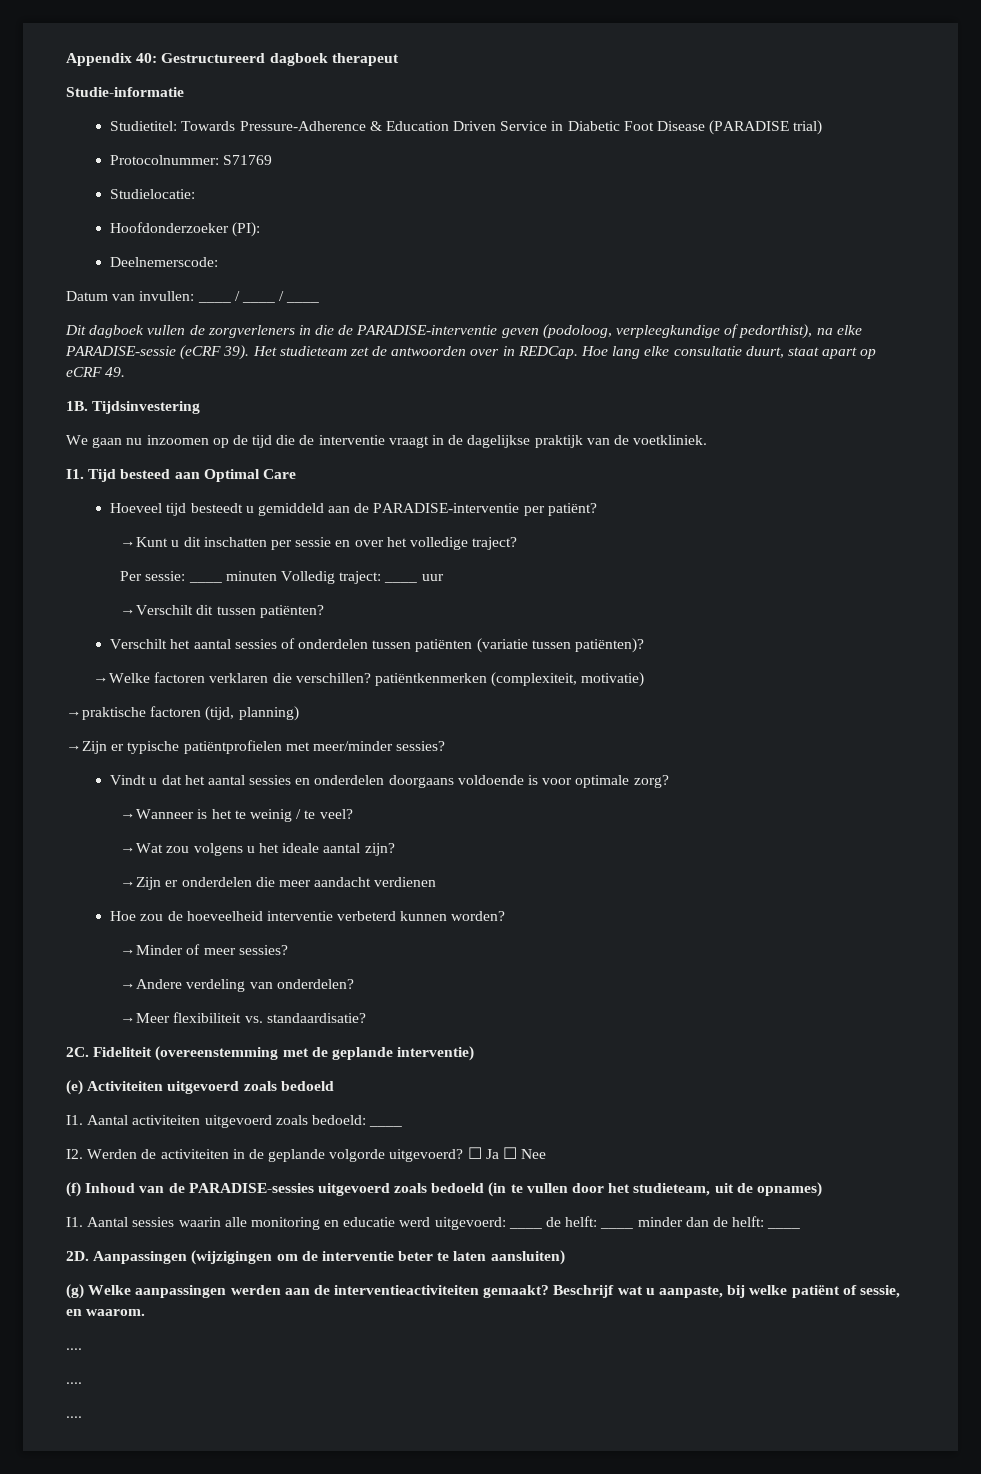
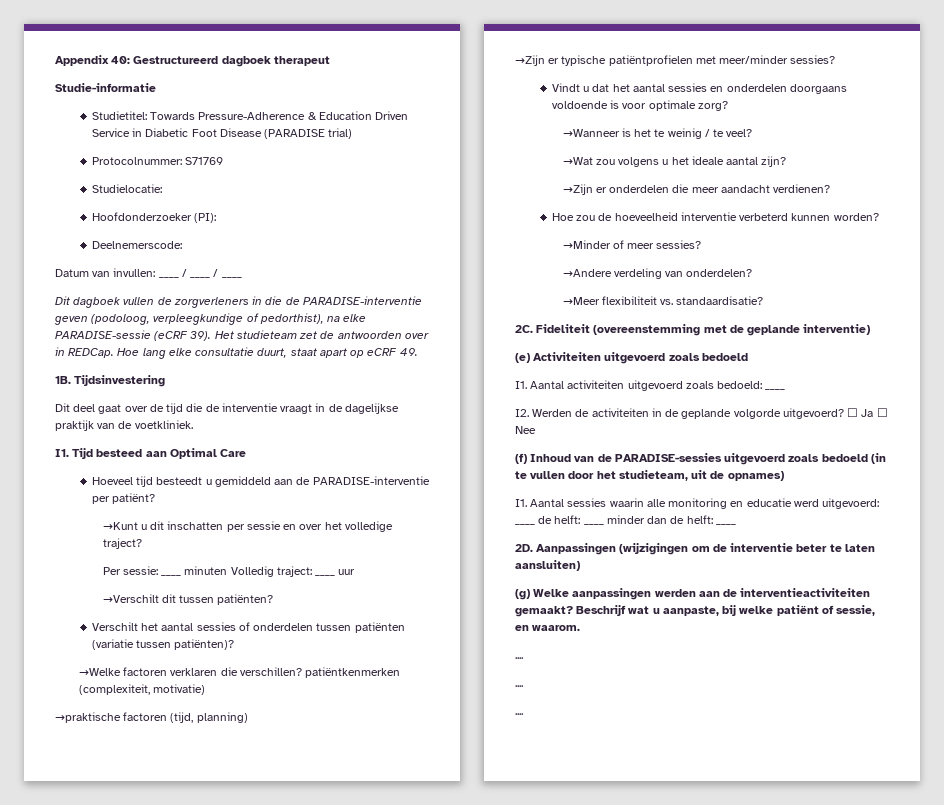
[66,435,229,448] We gaan nu inzoomen op -> [55,403,148,414] Dit deel gaat over
[374,877,437,887] verdienen -> [773,184,831,193] verdienen?

